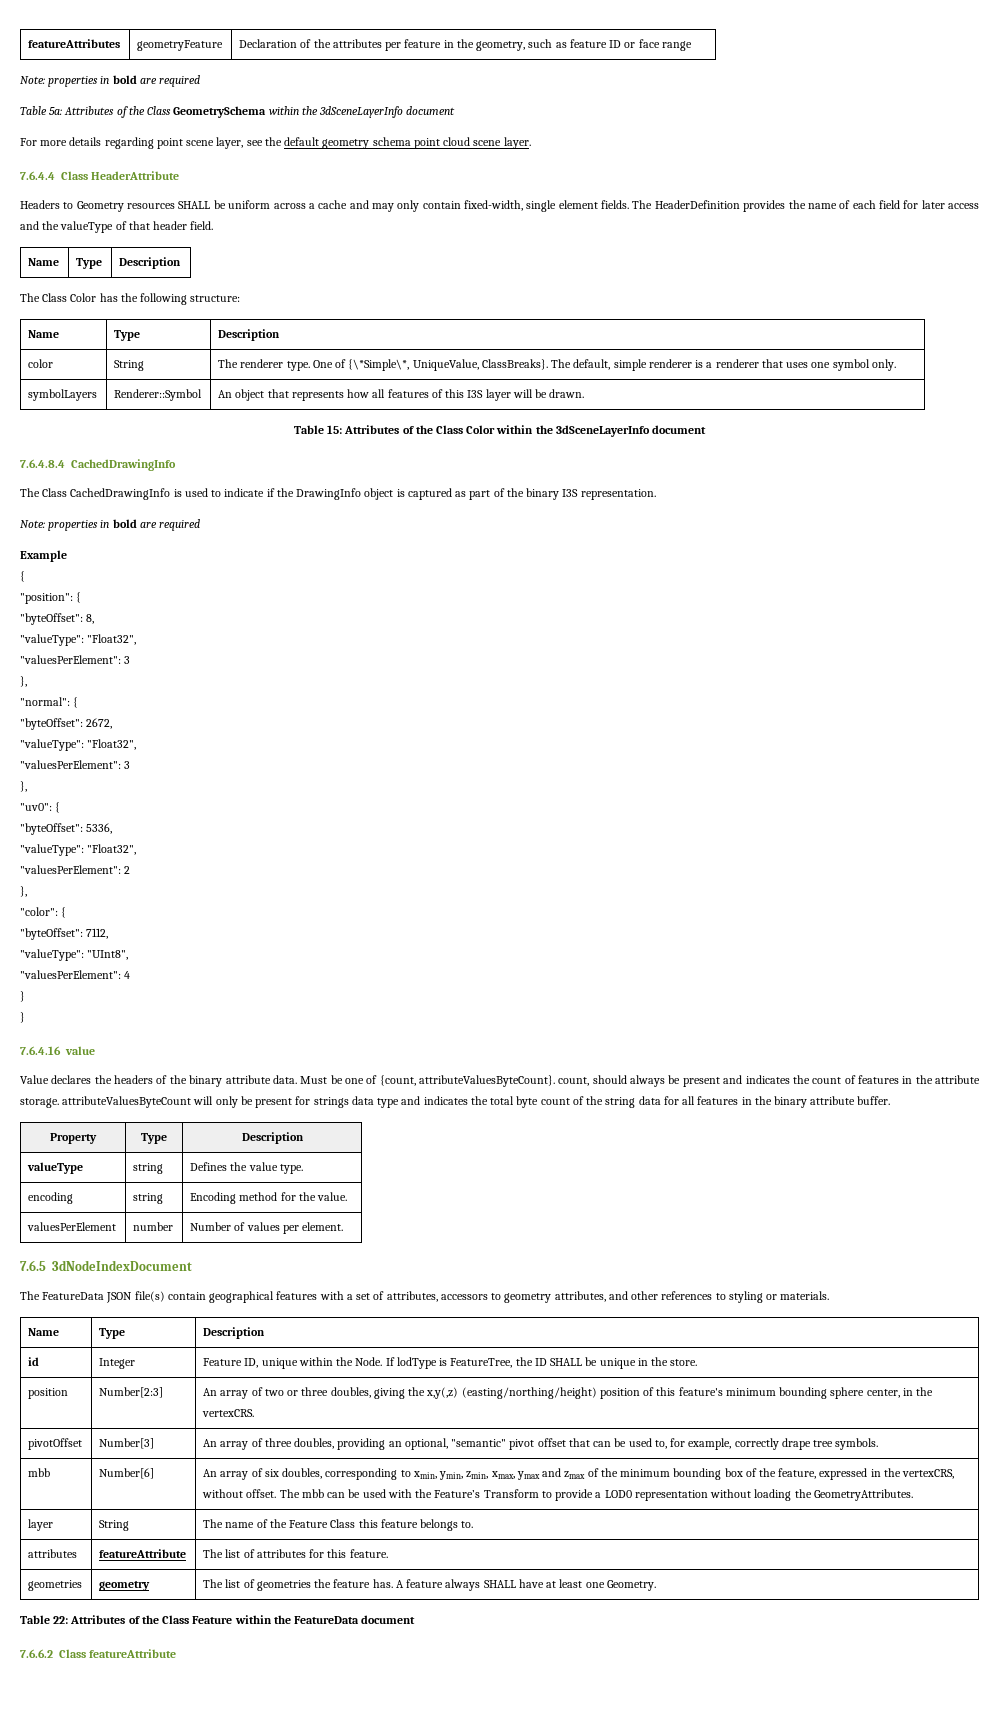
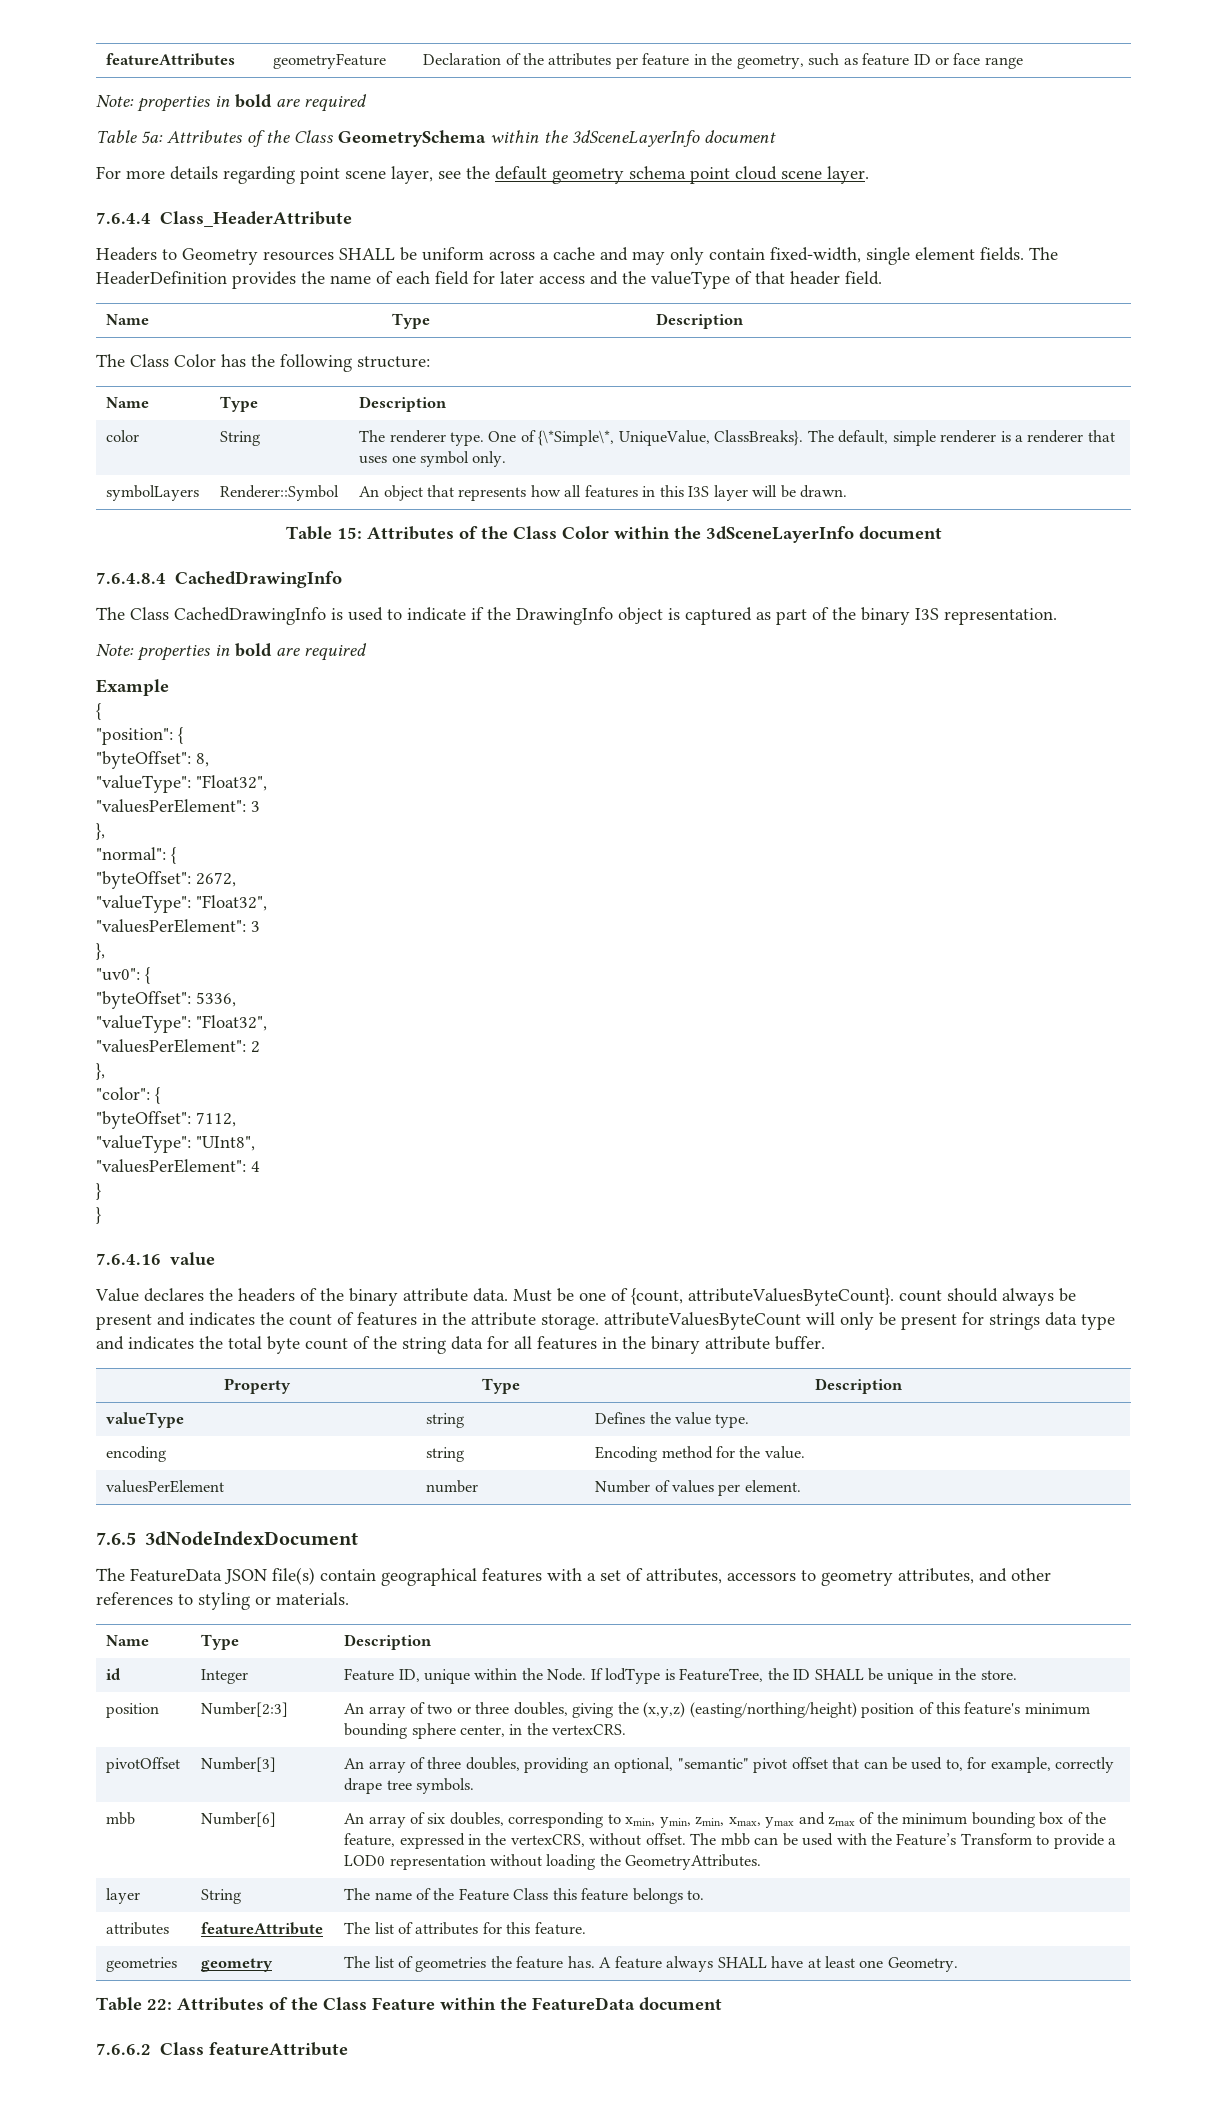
[61,171,180,180] Class HeaderAttribute -> [160,211,353,227] Class_HeaderAttribute
[431,389,443,398] of -> [642,486,656,497] in
[558,1077,590,1086] count, -> [899,1290,942,1302] count
[426,1387,459,1399] x,y(,z) -> [643,1702,686,1718] (x,y,z)

